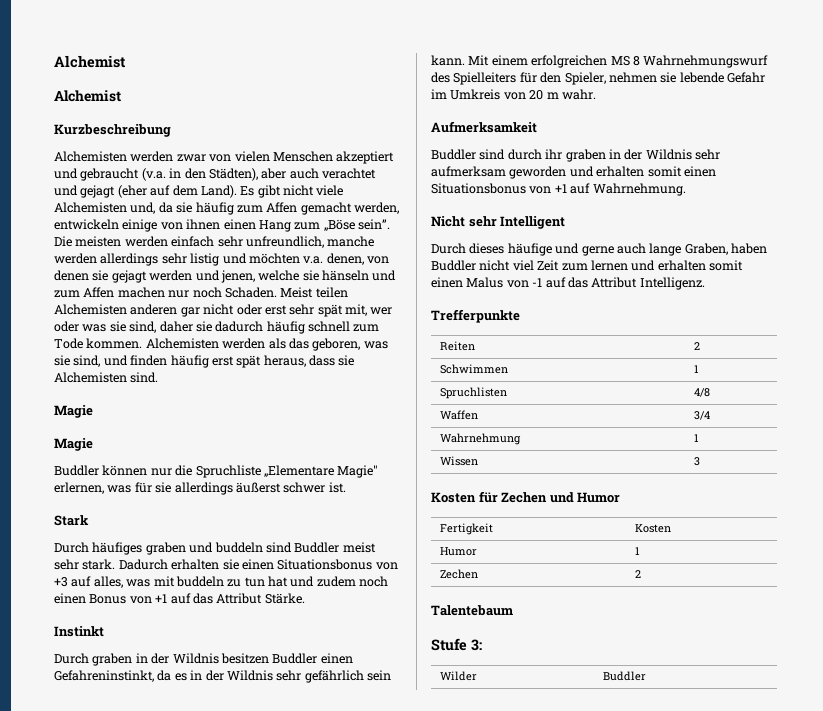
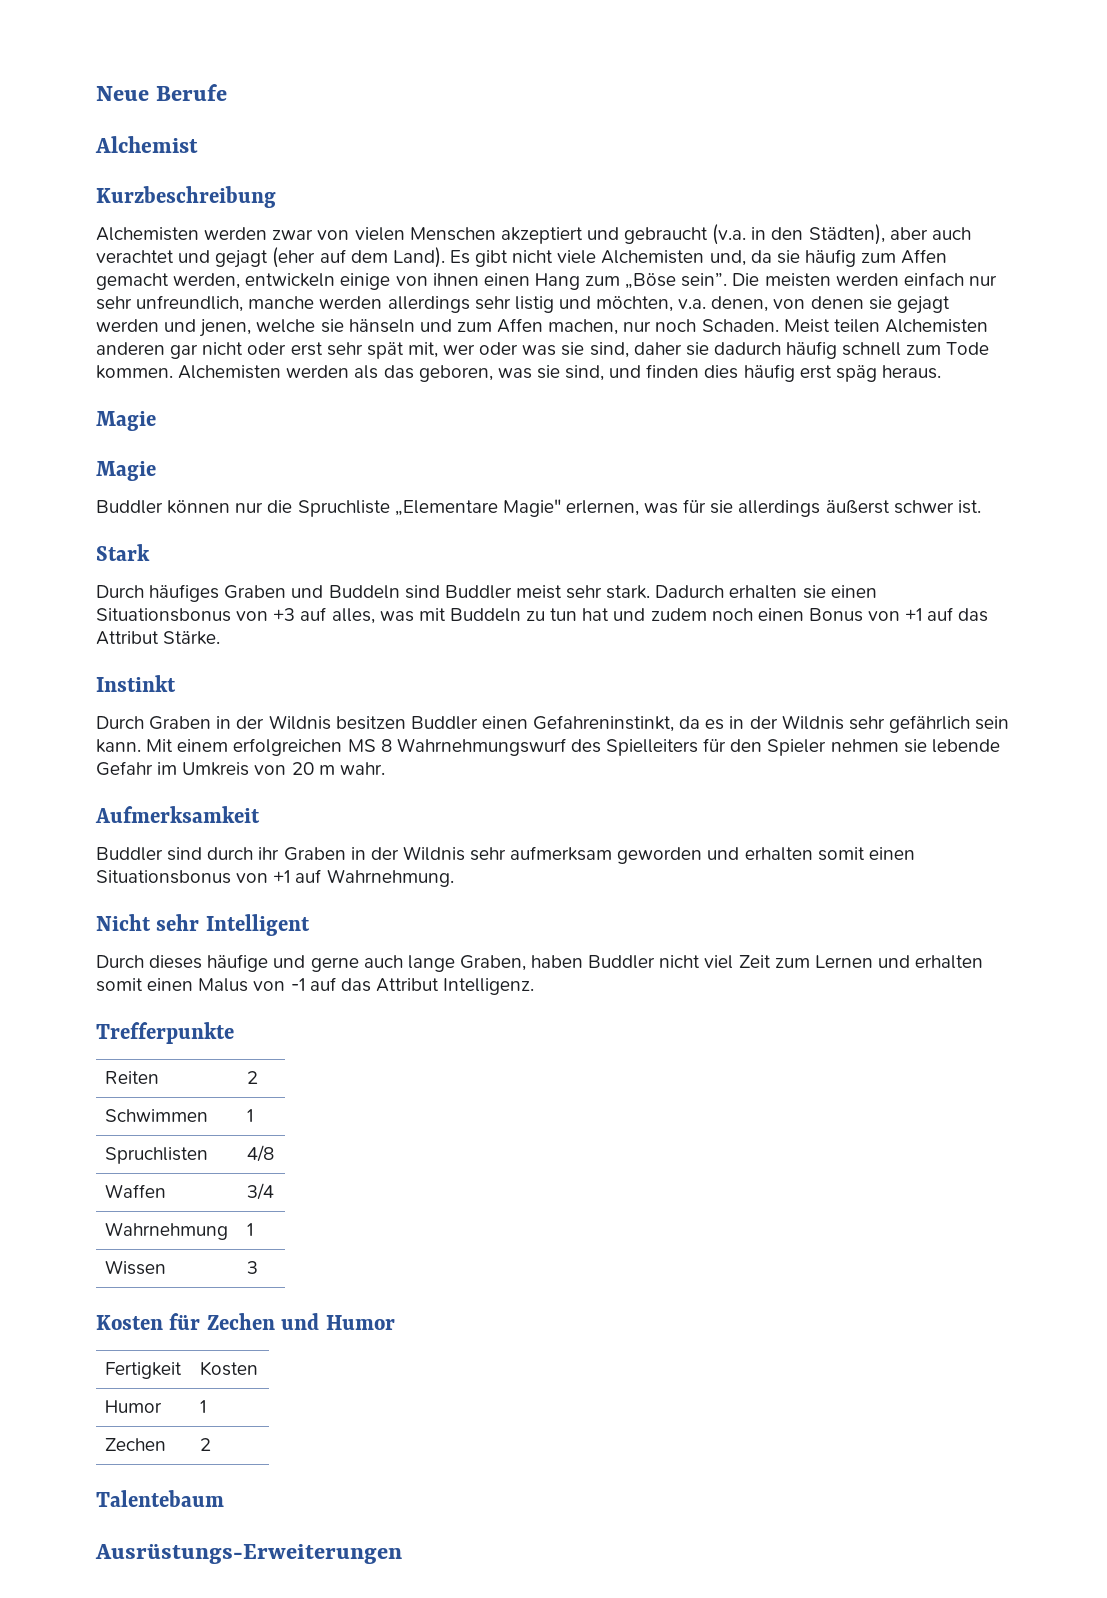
[54,55,126,68] Alchemist -> [96,84,228,101] Neue Berufe
(215, 241) none -> [968,275,997,286] nur
[248,253,300,264] möchten -> [596,296,674,312] möchten,
[117,287,165,298] machen -> [548,319,619,335] machen,
(168, 360) none -> [704,365,739,379] dies
[236,355,355,368] [54,372,159,383] spät heraus, dass sie Alchemisten sind. -> [835,365,941,382] späg heraus.
[145,542,263,555] graben und buddeln -> [224,585,400,599] Graben und Buddeln
[175,576,224,587] buddeln -> [449,608,521,622] Buddeln
[92,653,133,666] graben -> [149,716,212,730] Graben
[564,72,606,85] Spieler, -> [767,739,827,756] Spieler
[565,149,606,162] graben -> [283,847,346,861] Graben
[590,260,628,271] lernen -> [814,955,873,968] Lernen
[431,638,482,651] [440,671,478,681] [603,671,647,681] Stufe 3: // Wilder | Buddler -> [95,1544,402,1564] Ausrüstungs-Erweiterungen

